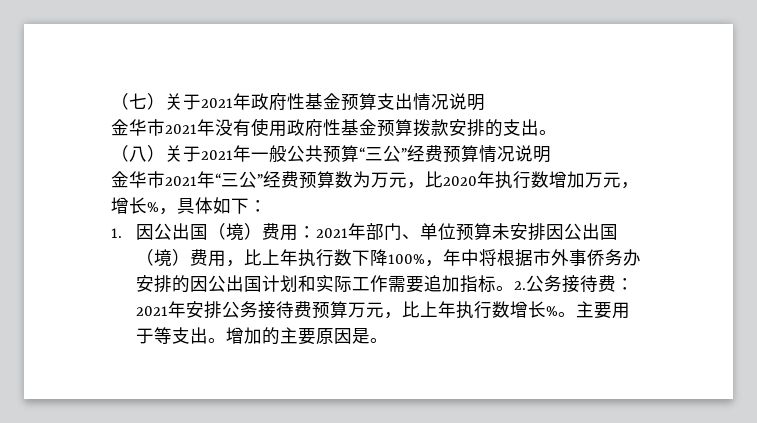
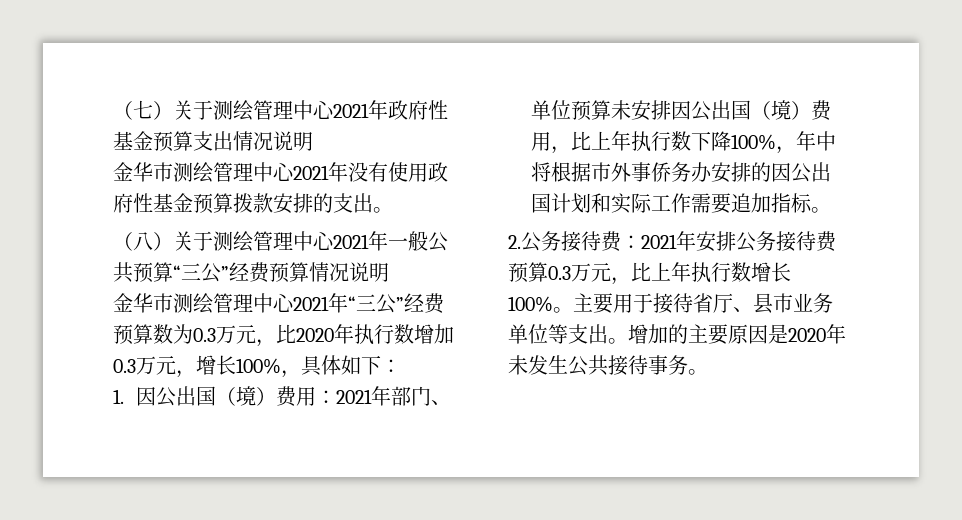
(201, 102) none -> [213,100,335,121] 测绘管理中心
(165, 127) none -> [173,162,295,183] 测绘管理中心
(201, 154) none -> [213,231,335,252] 测绘管理中心
(165, 179) none -> [173,293,295,314] 测绘管理中心
(371, 179) none -> [193,328,216,342] 0.3
(585, 179) none -> [113,359,136,373] 0.3
[147,202,159,212] % -> [236,358,281,374] 100%
(514, 288) none -> (831, 210) //
(348, 309) none -> [548,266,571,280] 0.3
[545,306,558,316] % -> [508,296,553,312] 100%
(154, 336) none -> [653,293,833,314] [508,324,548,344] 接待省厅、县市业务单位
(370, 336) none -> [788,324,846,344] [508,355,688,376] 2020年未发生公共接待事务

